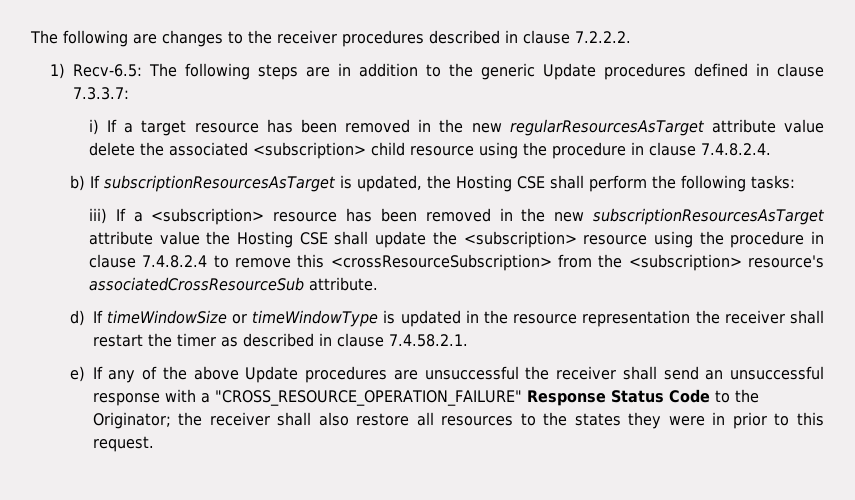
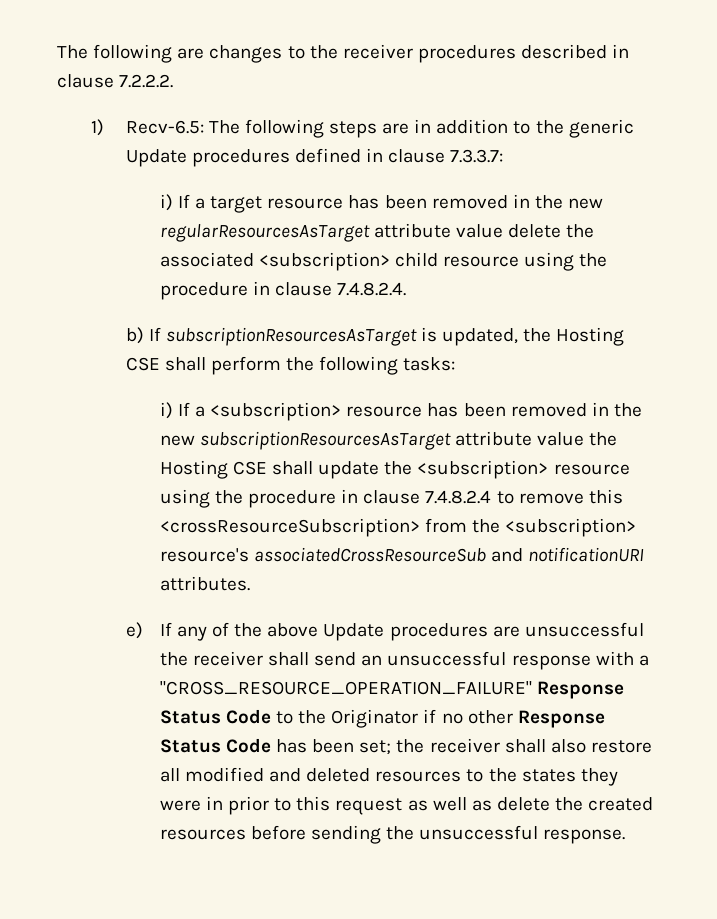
[89,208,108,224] iii) -> [159,402,173,419] i)
[309,277,379,291] [69,310,824,327] [92,333,468,347] attribute. // d) If timeWindowSize or timeWindowType is updated in the resource representation the receiver shall restart the timer as described in clause 7.4.58.2.1. -> [491,547,645,562] [159,576,250,591] and notificationURI attributes.
[92,412,171,429] Originator; -> [331,709,605,728] [159,738,392,755] Originator if no other Response Status Code has been set;
(434, 419) none -> [184,767,371,782] modified and deleted
[92,436,154,452] request. -> [335,797,654,815] [159,825,626,844] request as well as delete the created resources before sending the unsuccessful response.

